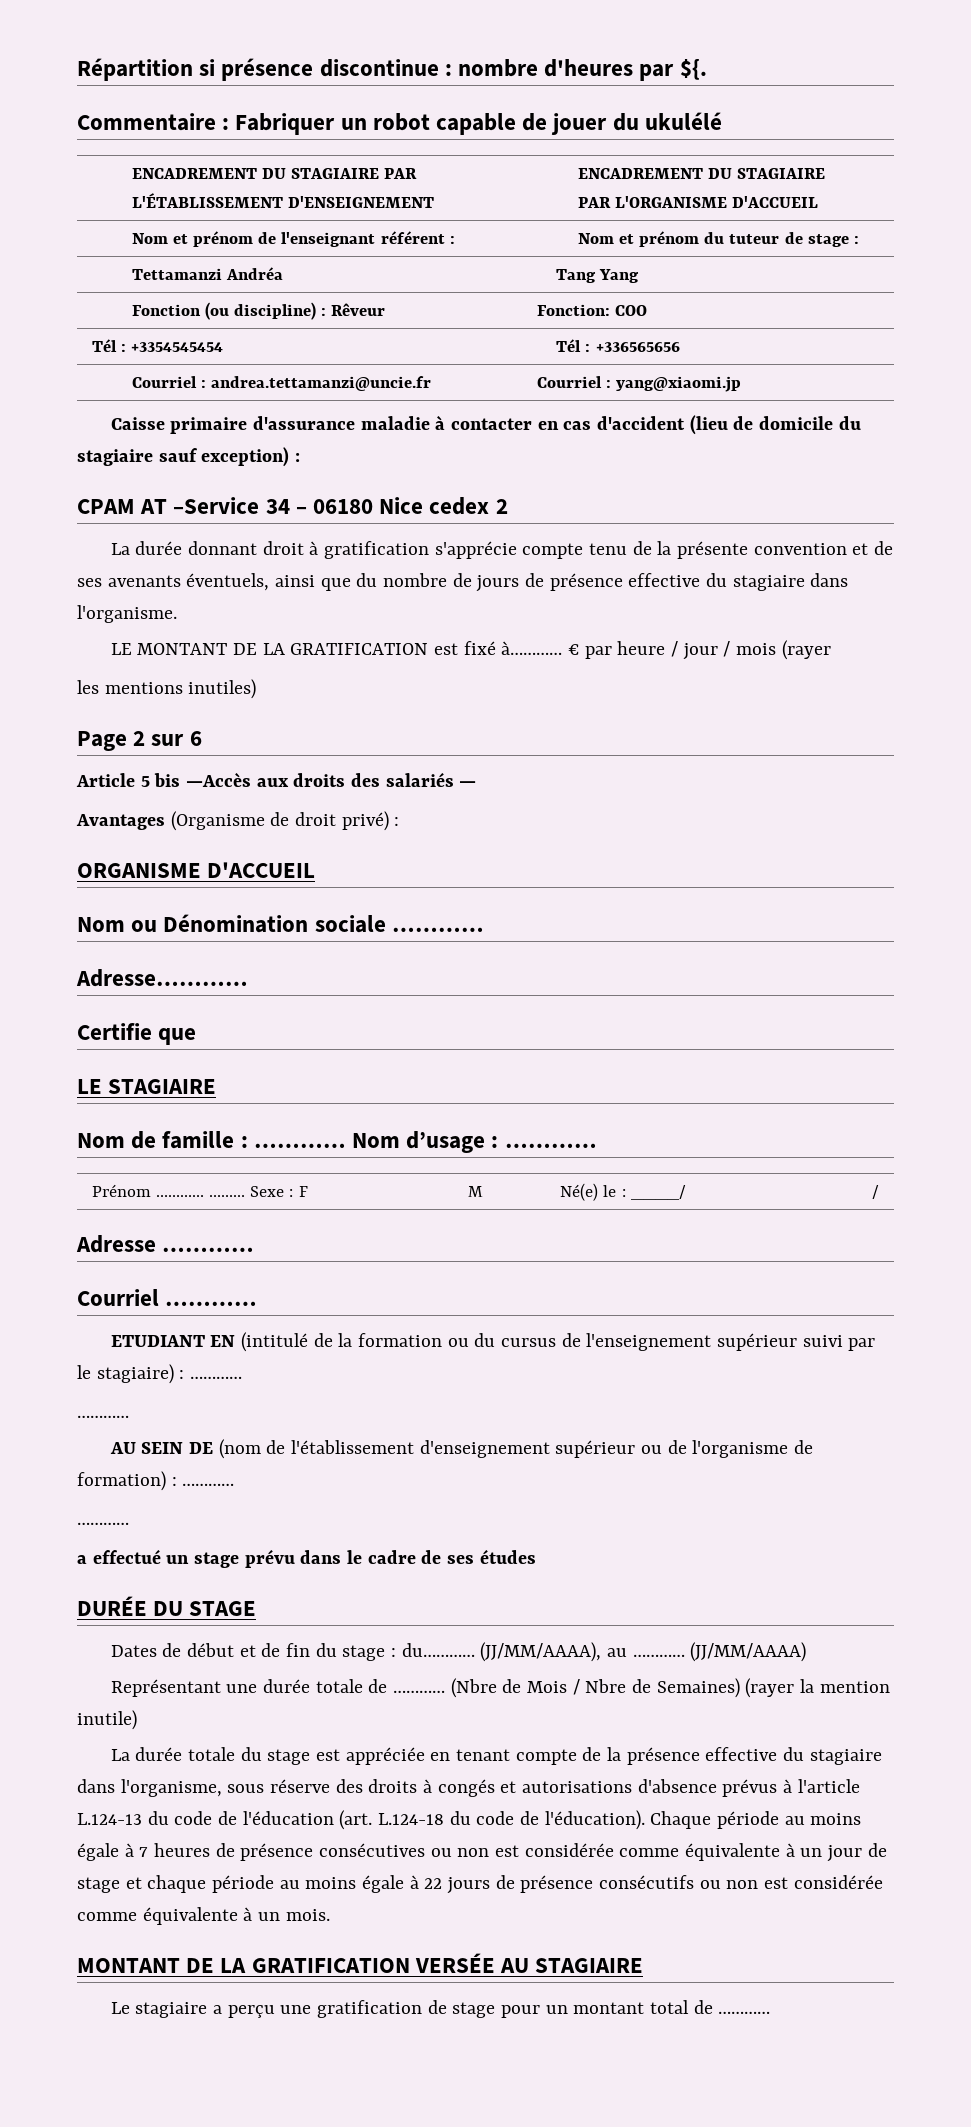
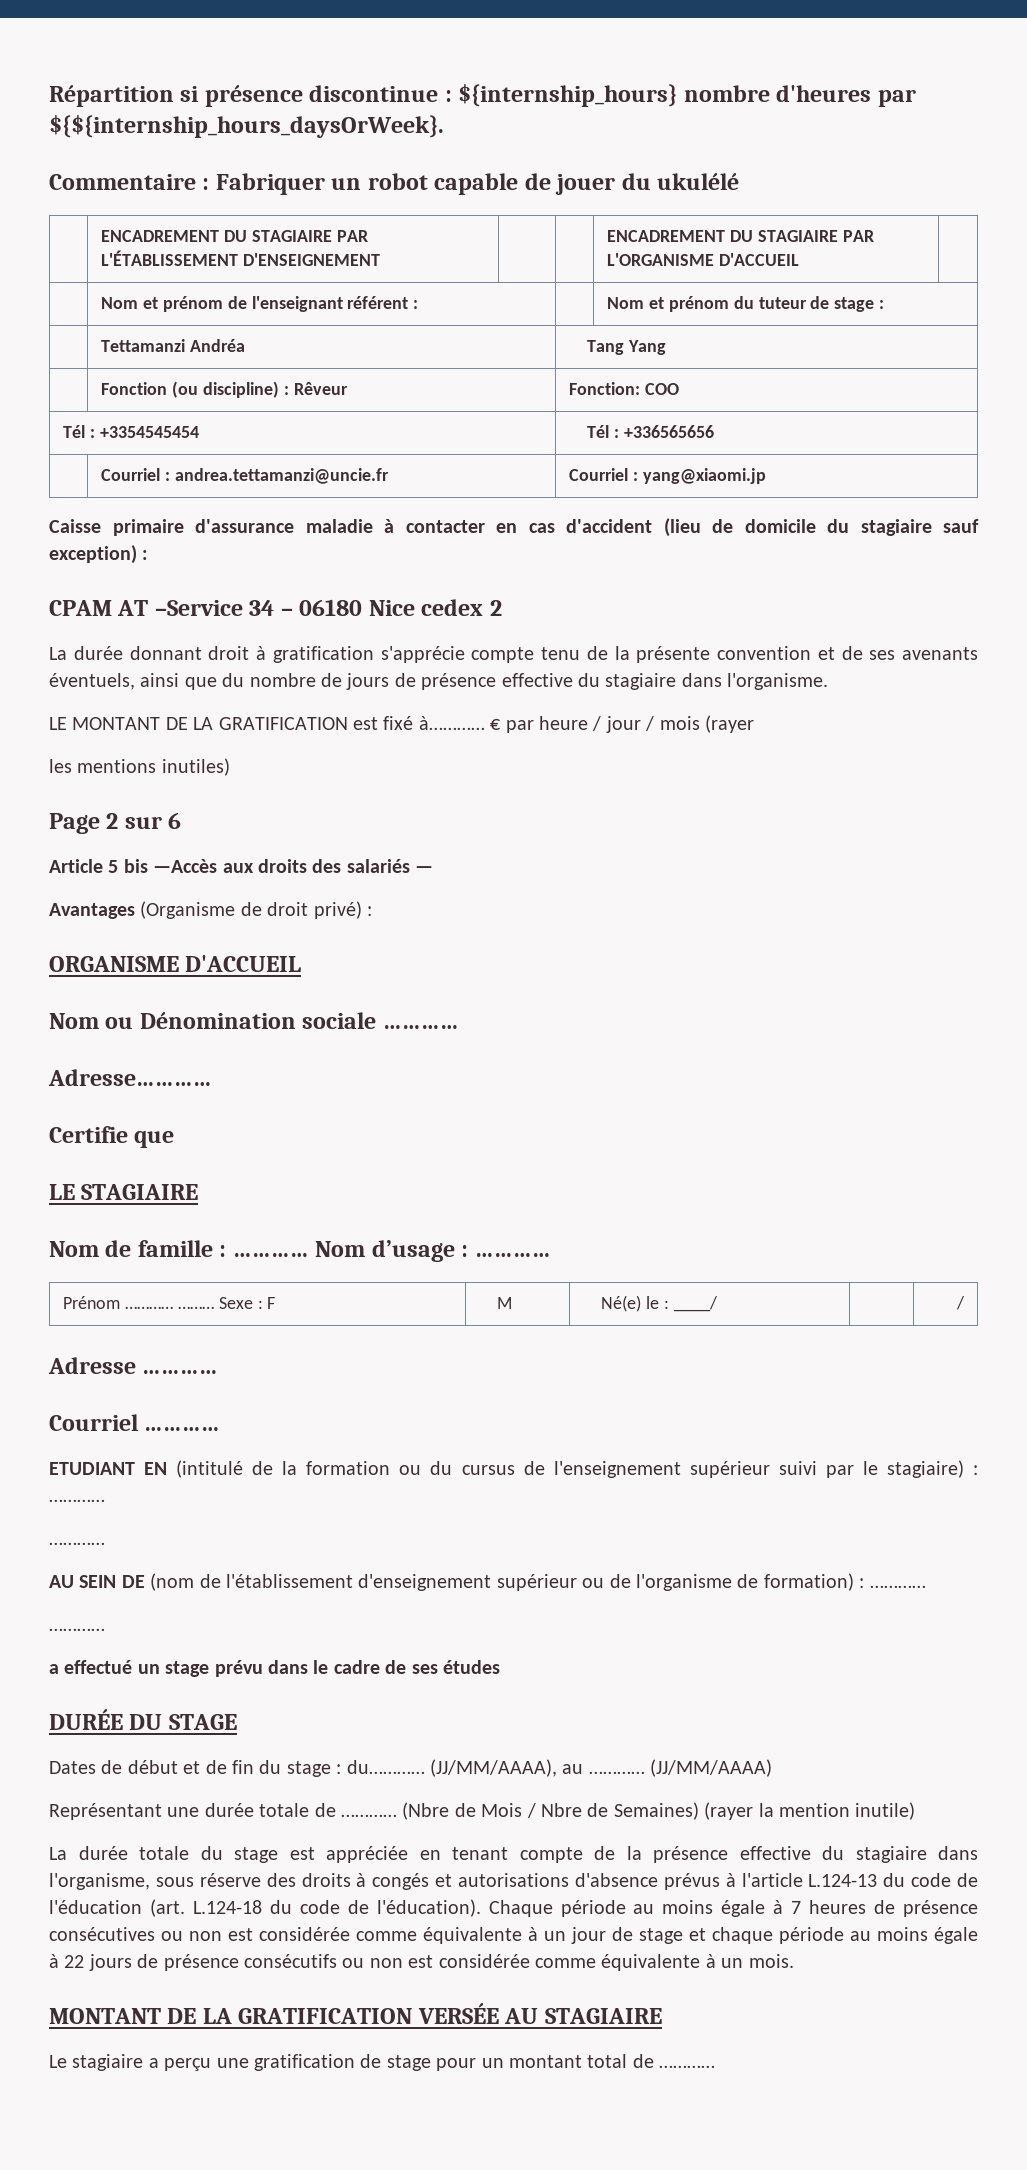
(452, 70) none -> [458,83,678,107] ${internship_hours}
[679,59,707,80] ${. -> [49,114,444,138] ${${internship_hours_daysOrWeek}.

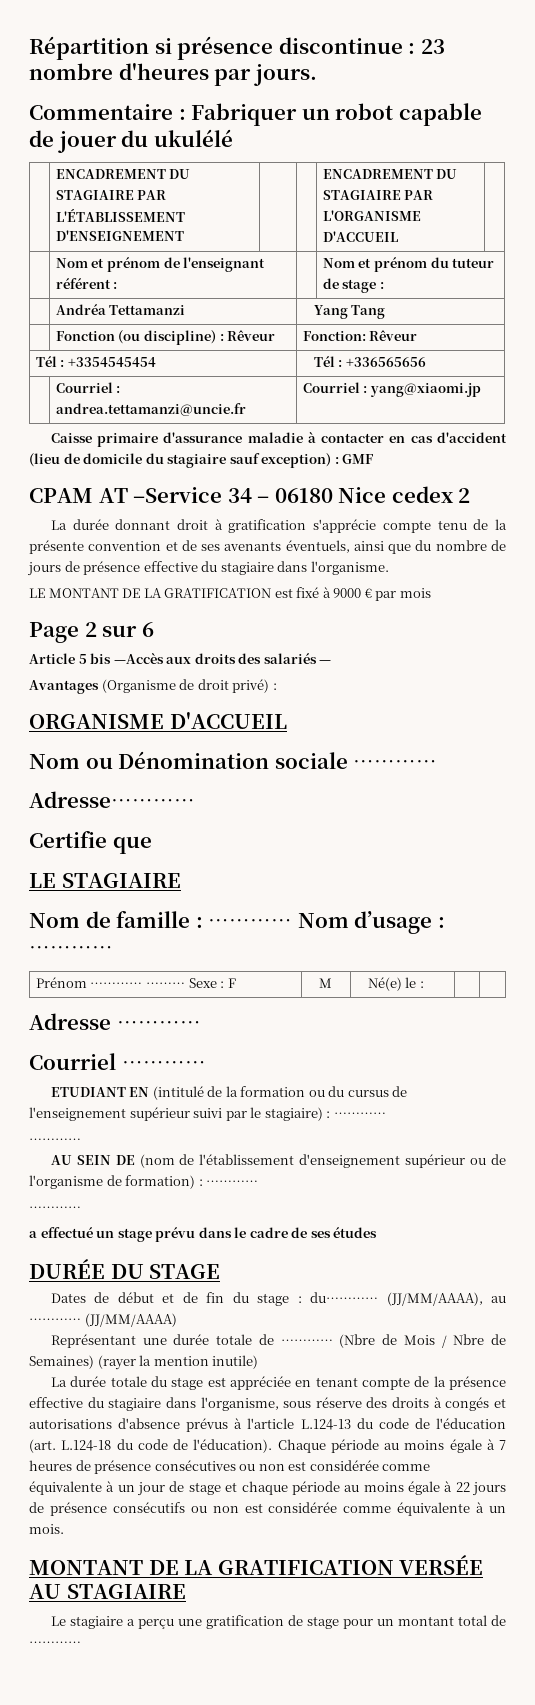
[458,83,678,107] ${internship_hours} -> [420,39,445,54] 23
[49,114,444,138] ${${internship_hours_daysOrWeek}. -> [253,64,317,86] jours.
(885, 304) none -> [55,304,106,315] Andréa
[189,339,245,352] Andréa | -> [313,305,348,319] | Yang
[628,340,667,355] Yang -> (386, 312) none
[644,383,679,395] COO -> [369,330,418,341] Rêveur
(149, 555) none -> [342,454,374,464] GMF
[418,715,754,733] [49,758,230,776] à………… € par heure / jour / mois (rayer // les mentions inutiles) -> [322,587,431,601] à 9000 € par mois
[673,1296,718,1312] [955,1296,965,1310] ____/ | | / -> (424, 984) | |

